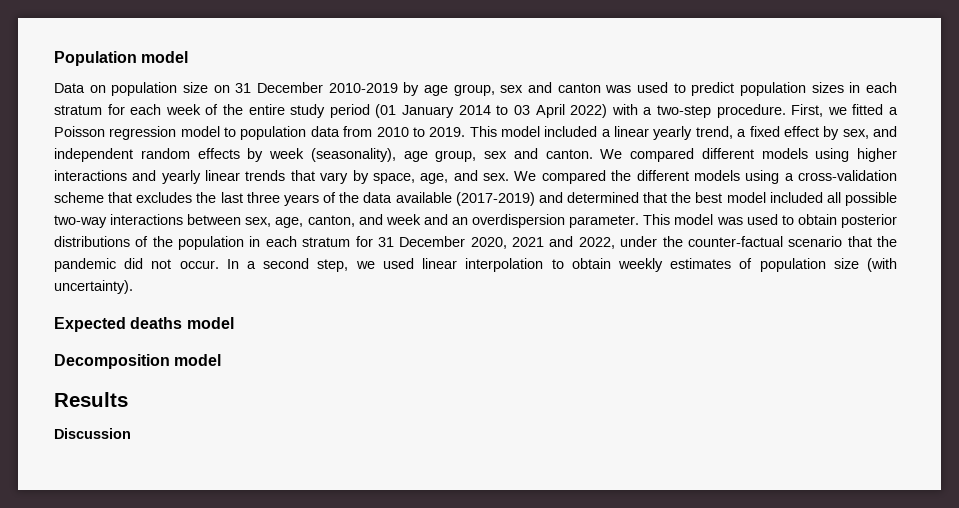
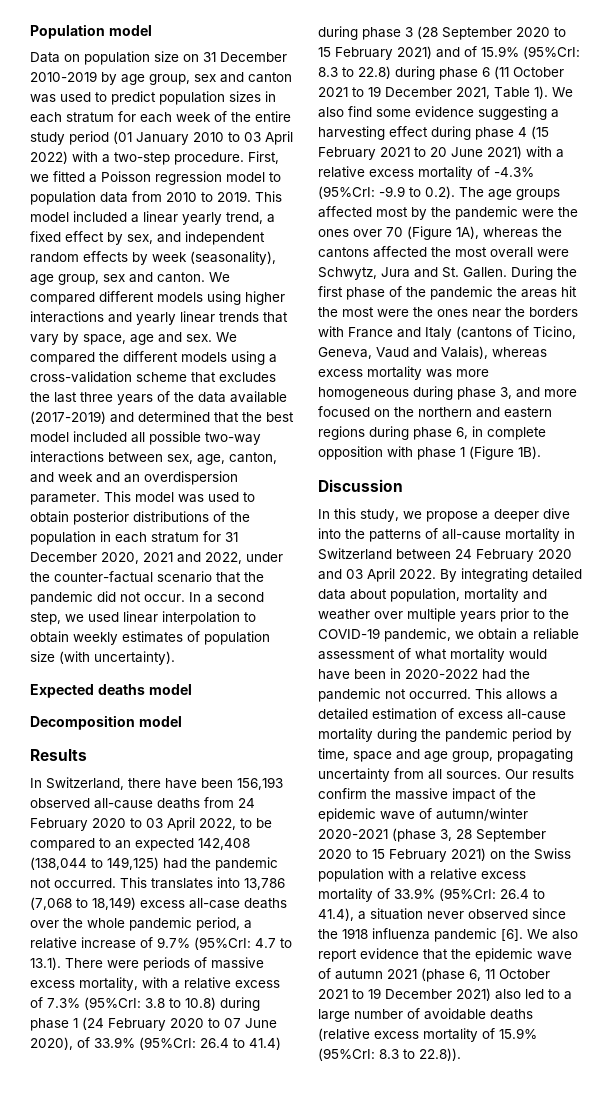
[458,105,491,115] 2014 -> [193,132,224,142] 2010
[420,173,449,184] age, -> [130,334,154,345] age
[54,428,131,439] Discussion -> [30,777,283,790] [30,797,255,809] [30,817,272,831] [30,838,250,851] [30,857,278,871] [30,877,285,890] [30,897,287,910] [30,917,252,931] [30,937,292,950] [30,957,264,971] [30,977,280,991] [30,997,260,1011] [30,1017,277,1031] [30,1037,281,1050] [318,26,566,40] [318,46,580,60] [318,66,564,80] [318,86,573,99] [318,106,559,120] [318,126,549,140] [318,146,564,160] [318,166,534,180] [318,186,560,200] [318,206,578,220] [318,226,562,240] [318,246,569,258] [318,266,577,280] [318,286,577,300] [318,307,578,318] [318,326,576,340] [318,346,547,359] [318,366,489,380] [318,386,577,400] [318,406,552,418] [318,426,546,440] [318,446,541,460] [318,479,403,492] [318,508,570,522] [318,528,575,542] [318,548,572,562] [318,568,582,582] [318,588,547,602] [318,608,569,622] [318,628,579,642] [318,648,547,662] [318,668,530,680] [318,688,558,702] [318,708,566,720] [318,728,572,742] [318,748,573,762] [318,768,574,782] [318,788,536,802] [318,808,528,822] [318,828,546,842] [318,848,571,862] [318,868,526,882] [318,888,545,902] [318,908,566,921] [318,928,578,942] [318,948,572,962] [318,968,550,982] [318,988,572,1001] [318,1008,533,1022] [318,1028,537,1042] [318,1048,461,1061] In Switzerland, there have been 156,193 observed all-cause deaths from 24 February 2020 to 03 April 2022, to be compared to an expected 142,408 (138,044 to 149,125) had the pandemic not occurred. This translates into 13,786 (7,068 to 18,149) excess all-case deaths over the whole pandemic period, a relative increase of 9.7% (95%CrI: 4.7 to 13.1). There were periods of massive excess mortality, with a relative excess of 7.3% (95%CrI: 3.8 to 10.8) during phase 1 (24 February 2020 to 07 June 2020), of 33.9% (95%CrI: 26.4 to 41.4) during phase 3 (28 September 2020 to 15 February 2021) and of 15.9% (95%CrI: 8.3 to 22.8) during phase 6 (11 October 2021 to 19 December 2021, Table 1). We also find some evidence suggesting a harvesting effect during phase 4 (15 February 2021 to 20 June 2021) with a relative excess mortality of -4.3% (95%CrI: -9.9 to 0.2). The age groups affected most by the pandemic were the ones over 70 (Figure 1A), whereas the cantons affected the most overall were Schwytz, Jura and St. Gallen. During the first phase of the pandemic the areas hit the most were the ones near the borders with France and Italy (cantons of Ticino, Geneva, Vaud and Valais), whereas excess mortality was more homogeneous during phase 3, and more focused on the northern and eastern regions during phase 6, in complete opposition with phase 1 (Figure 1B). // Discussion // In this study, we propose a deeper dive into the patterns of all-cause mortality in Switzerland between 24 February 2020 and 03 April 2022. By integrating detailed data about population, mortality and weather over multiple years prior to the COVID-19 pandemic, we obtain a reliable assessment of what mortality would have been in 2020-2022 had the pandemic not occurred. This allows a detailed estimation of excess all-cause mortality during the pandemic period by time, space and age group, propagating uncertainty from all sources. Our results confirm the massive impact of the epidemic wave of autumn/winter 2020-2021 (phase 3, 28 September 2020 to 15 February 2021) on the Swiss population with a relative excess mortality of 33.9% (95%CrI: 26.4 to 41.4), a situation never observed since the 1918 influenza pandemic [6]. We also report evidence that the epidemic wave of autumn 2021 (phase 6, 11 October 2021 to 19 December 2021) also led to a large number of avoidable deaths (relative excess mortality of 15.9% (95%CrI: 8.3 to 22.8)).

